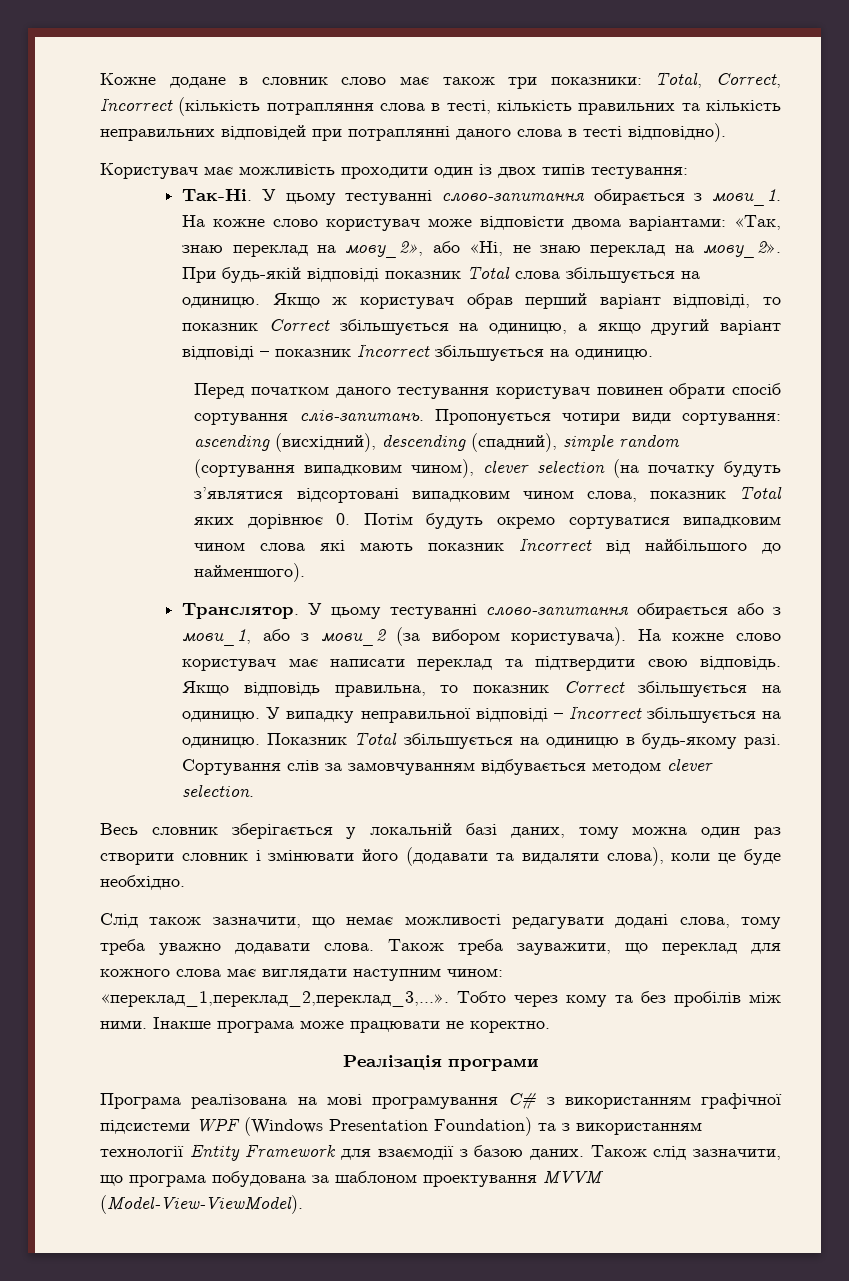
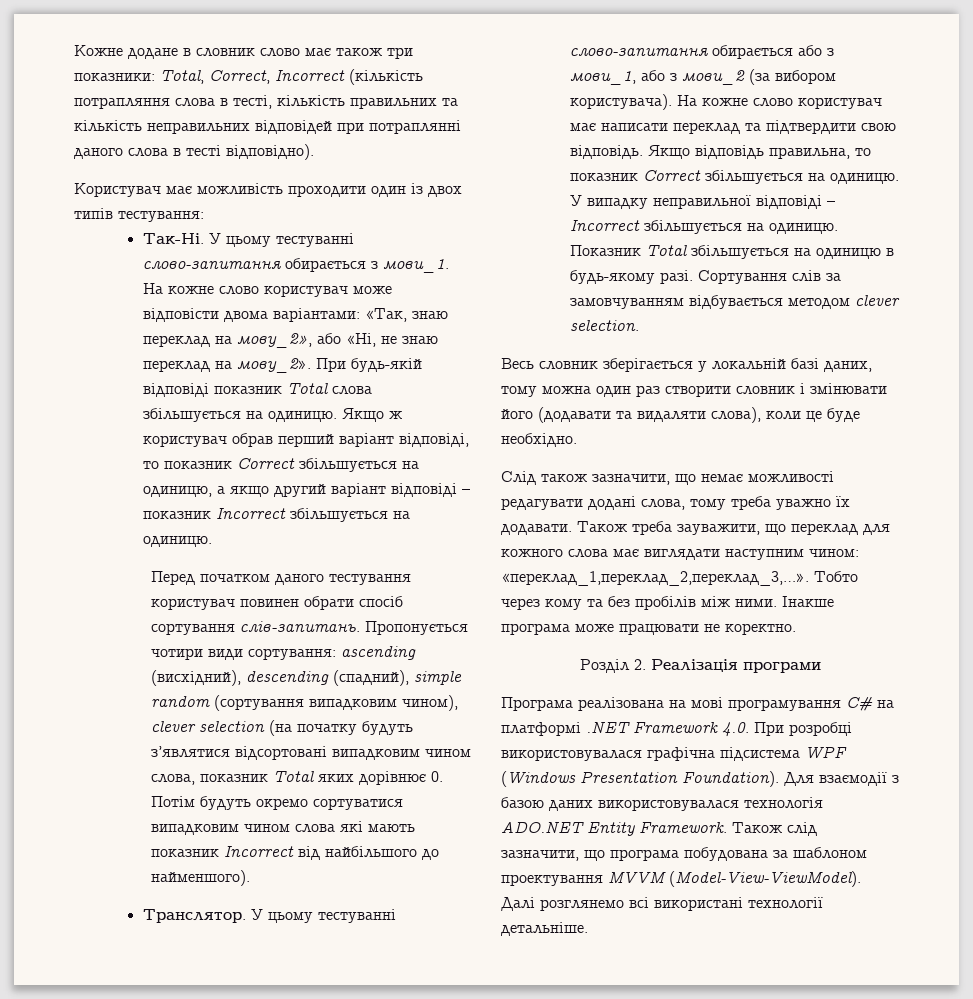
[235,943,374,954] додавати слова. -> [835,496,850,507] [501,524,572,535] їх додавати.
(550, 1027) none -> [579,659,646,673] Розділ 2.
[546,1093,782,1109] [100,1117,702,1136] [100,1144,584,1161] з використанням графічної підсистеми WPF (Windows Presentation Foundation) та з використанням технології Entity Framework для взаємодії з базою даних. -> [877,700,894,708] [501,721,852,737] [501,746,847,761] [501,771,899,787] [501,797,823,811] [501,821,727,836] на платформі .NET Framework 4.0. При розробці використовувалася графічна підсистема WPF (Windows Presentation Foundation). Для взаємодії з базою даних використовувалася технологія ADO.NET Entity Framework.
(303, 1204) none -> [501,897,823,911] [501,922,588,936] Далі розглянемо всі використані технології детальніше.

